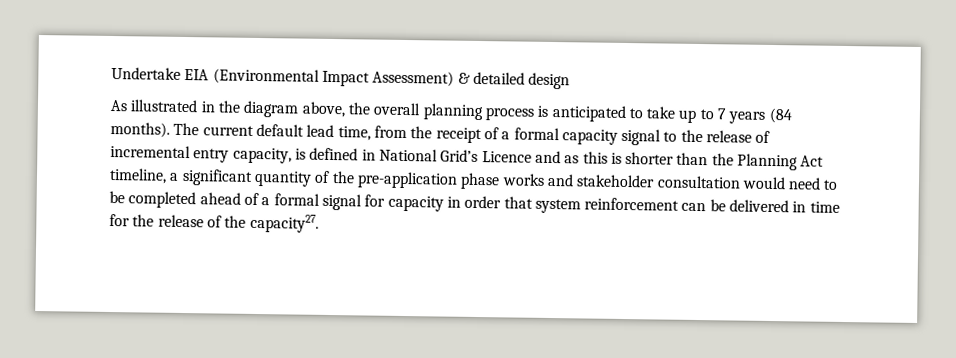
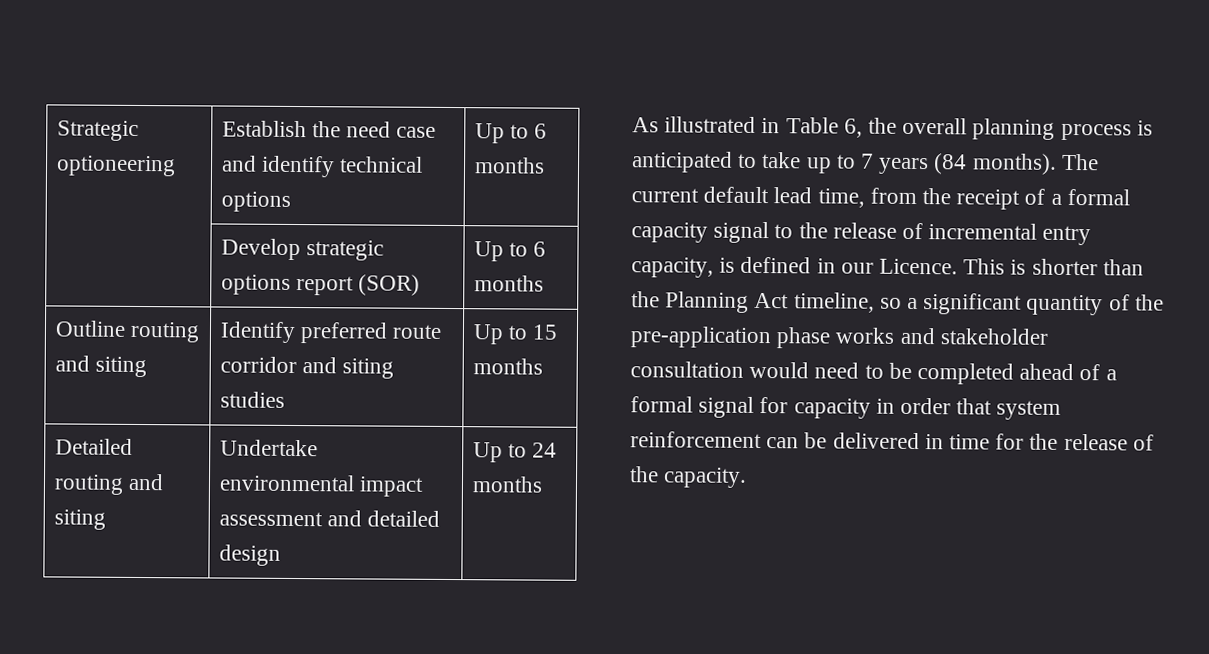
[111,67,571,90] Undertake EIA (Environmental Impact Assessment) & detailed design -> [56,120,139,141] [55,155,176,177] [221,120,437,138] [220,155,424,178] [220,191,291,212] [474,123,548,144] [473,157,545,174] [220,238,384,261] [220,274,421,296] [473,241,547,262] [473,275,544,292] [54,320,200,343] [54,355,147,378] [219,321,443,344] [219,356,395,379] [219,391,285,408] [472,324,559,345] [472,358,543,375] [54,438,133,455] [53,473,164,495] [53,509,106,530] [219,439,318,457] [218,474,424,497] [218,510,441,527] [218,544,281,566] [472,442,558,463] [471,476,543,493] Strategic optioneering | Establish the need case and identify technical options | Up to 6 months // | Develop strategic options report (SOR) | Up to 6 months // Outline routing and siting | Identify preferred route corridor and siting studies | Up to 15 months // Detailed routing and siting | Undertake environmental impact assessment and detailed design | Up to 24 months
[217,100,346,118] the diagram above, -> [785,117,863,138] Table 6,
[378,148,608,164] National Grid’s Licence and as this -> [840,258,1006,275] our Licence. This
(167, 175) none -> [879,297,902,309] so
[249,213,319,233] capacity27. -> [663,467,748,488] capacity.

